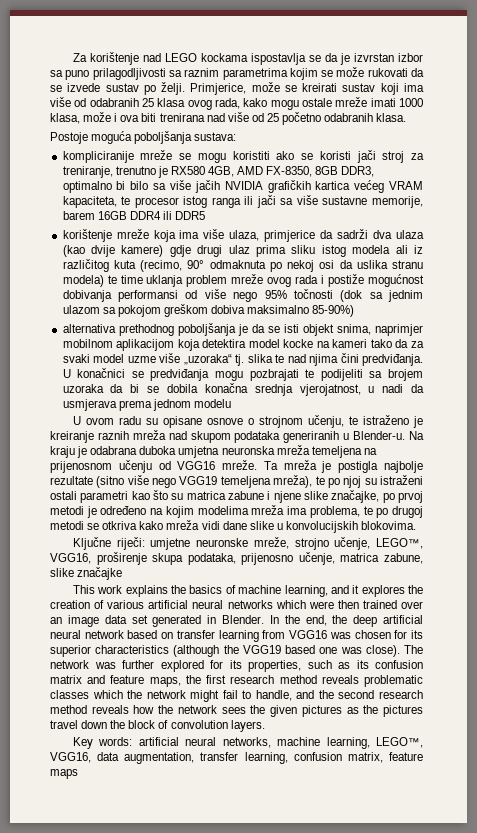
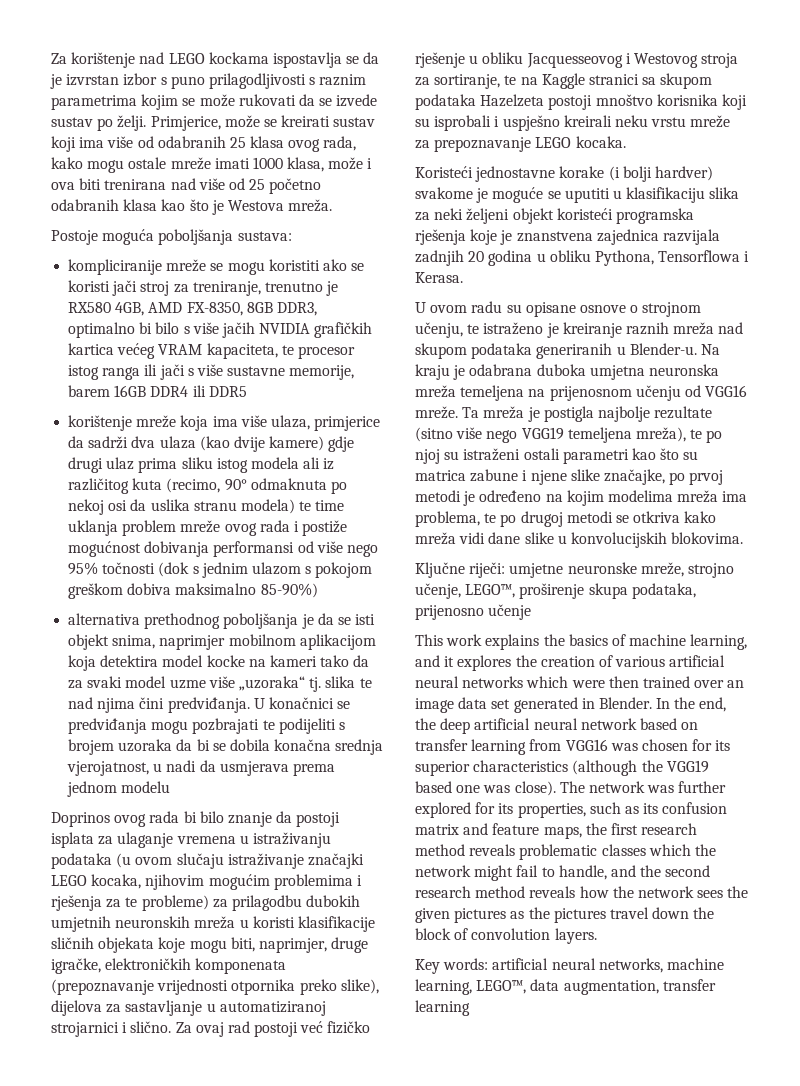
[50,70,63,77] sa -> [160,77,167,85] s
[168,70,182,77] sa -> [309,77,316,85] s
[376,113,407,122] klasa. -> [123,199,333,215] klasa kao što je Westova mreža.
[153,183,167,190] sa -> [183,326,190,334] s
[280,198,294,205] sa -> [187,368,194,376] s
[369,292,383,299] sa -> [192,566,199,574] s
[102,307,116,314] sa -> [305,566,312,574] s
[369,371,383,378] sa -> [338,722,345,730] s
(231, 403) none -> [51,811,341,827] [51,832,331,848] [51,853,364,869] [51,874,362,890] [51,895,361,911] [51,916,375,932] [51,937,369,953] [51,958,287,974] [51,979,379,995] [51,1000,326,1016] [51,1021,371,1037] [415,52,739,68] [415,73,713,89] [415,94,747,110] [415,115,731,131] [415,136,626,152] [415,166,713,182] [415,187,740,203] [415,208,694,224] [415,229,720,245] [415,250,750,266] [415,272,463,283] // Doprinos ovog rada bi bilo znanje da postoji isplata za ulaganje vremena u istraživanju podataka (u ovom slučaju istraživanje značajki LEGO kocaka, njihovim mogućim problemima i rješenja za te probleme) za prilagodbu dubokih umjetnih neuronskih mreža u koristi klasifikacije sličnih objekata koje mogu biti, naprimjer, druge igračke, elektroničkih komponenata (prepoznavanje vrijednosti otpornika preko slike), dijelova za sastavljanje u automatiziranoj strojarnici i slično. Za ovaj rad postoji već fizičko rješenje u obliku Jacquesseovog i Westovog stroja za sortiranje, te na Kaggle stranici sa skupom podataka Hazelzeta postoji mnoštvo korisnika koji su isprobali i uspješno kreirali neku vrstu mreže za prepoznavanje LEGO kocaka. // Koristeći jednostavne korake (i bolji hardver) svakome je moguće se uputiti u klasifikaciju slika za neki željeni objekt koristeći programska rješenja koje je znanstvena zajednica razvijala zadnjih 20 godina u obliku Pythona, Tensorflowa i Kerasa.
[50,553,91,564] VGG16, -> (516, 591) none
[298,552,423,565] [50,567,123,580] učenje, matrica zabune, slike značajke -> [488,604,532,620] učenje
[50,752,91,763] VGG16, -> (527, 987) none
[244,752,423,764] [50,769,78,779] learning, confusion matrix, feature maps -> [415,1000,470,1016] learning

